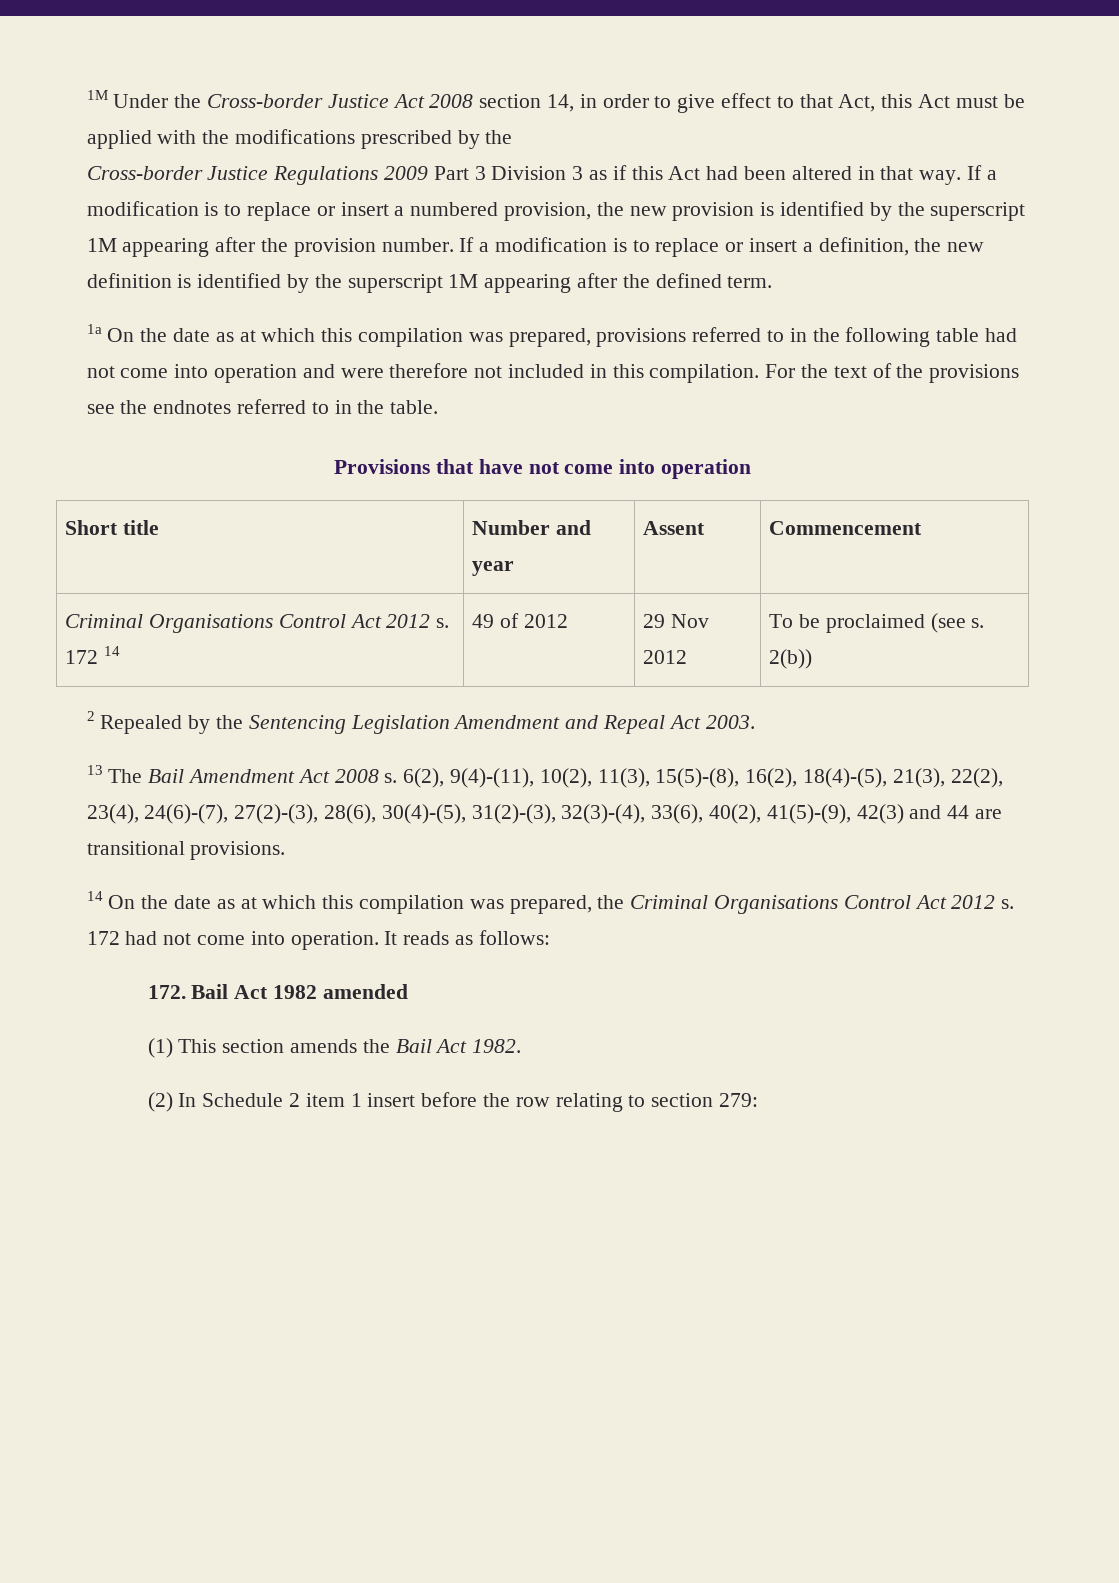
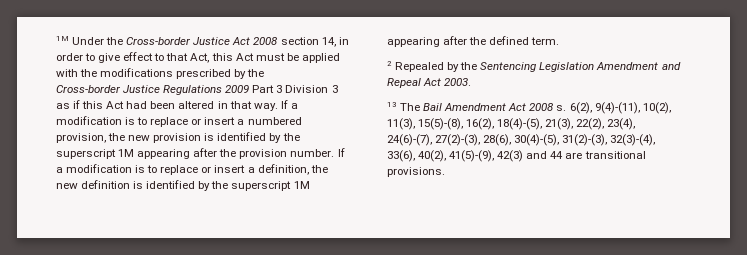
[86,324,1018,347] [86,363,1020,383] [86,399,439,414] [334,459,751,479] [65,520,160,535] [472,520,592,535] [472,561,515,576] [643,521,706,535] [769,521,923,535] [65,614,450,633] [65,646,121,664] [472,613,568,628] [643,614,710,628] [643,650,688,664] [769,613,985,633] [769,649,813,669] // 1a On the date as at which this compilation was prepared, provisions referred to in the following table had not come into operation and were therefore not included in this compilation. For the text of the provisions see the endnotes referred to in the table. // Provisions that have not come into operation // Short title | Number and year | Assent | Commencement // Criminal Organisations Control Act 2012 s. 172 14 | 49 of 2012 | 29 Nov 2012 | To be proclaimed (see s. 2(b)) -> (560, 41) none
[86,891,1015,914] [86,930,550,950] [147,984,408,999] [147,1038,522,1058] [147,1092,759,1112] // 14 On the date as at which this compilation was prepared, the Criminal Organisations Control Act 2012 s. 172 had not come into operation. It reads as follows: // 172. Bail Act 1982 amended // (1) This section amends the Bail Act 1982. // (2) In Schedule 2 item 1 insert before the row relating to section 279: -> (445, 172) none

